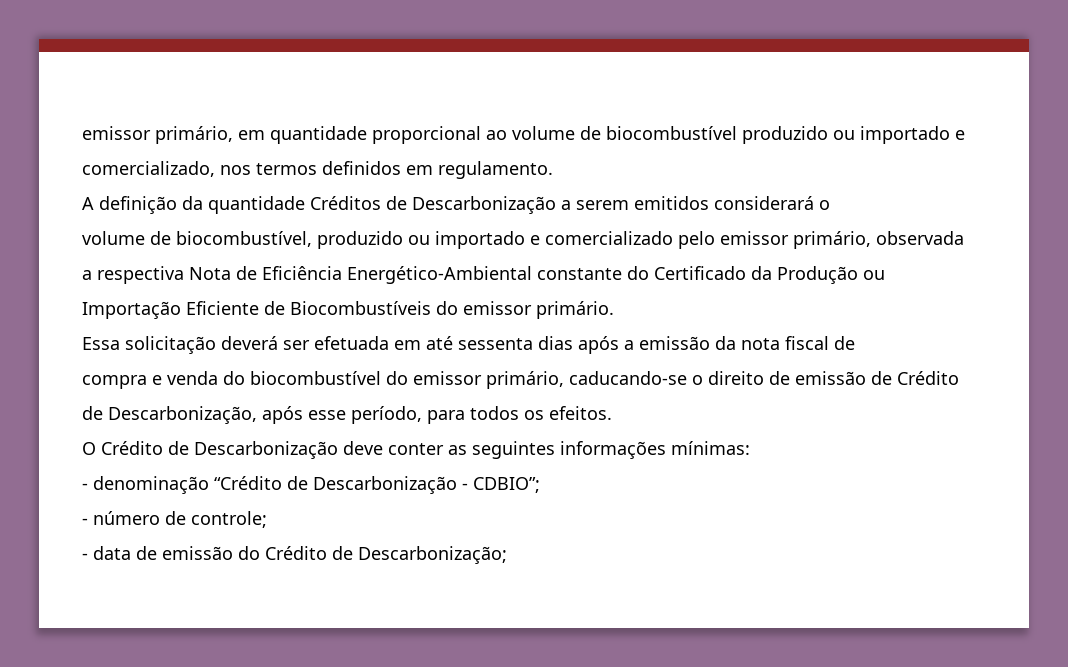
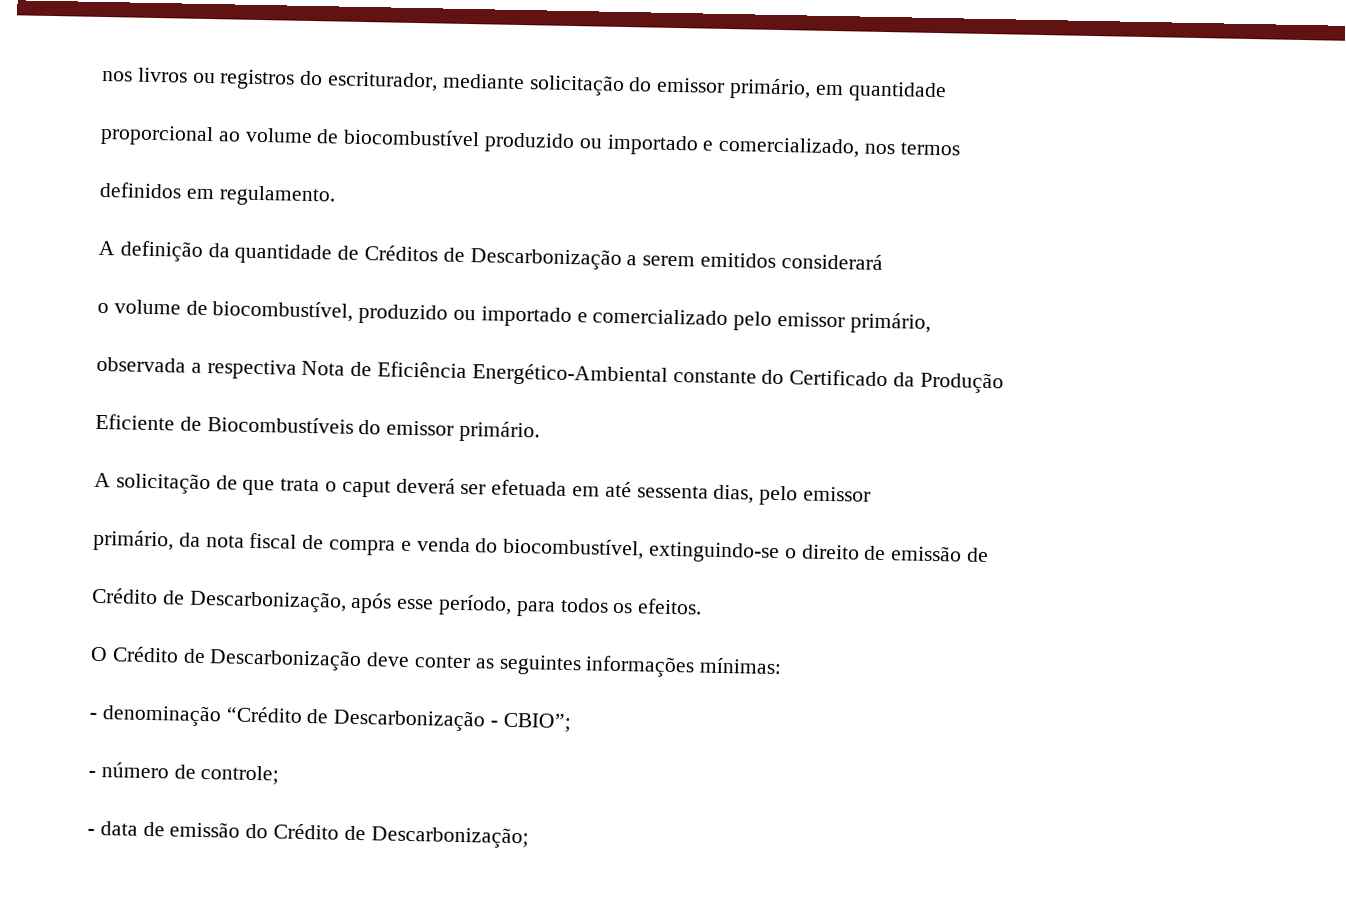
(82, 133) none -> [102,67,653,96] nos livros ou registros do escriturador, mediante solicitação do
(367, 135) none -> (947, 92) //
(965, 135) // -> (715, 145) none
(317, 169) none -> (961, 149) //
(305, 205) none -> [337,245,360,260] de
[819,200,830,210] o // -> [97,302,109,314] // o
(871, 240) none -> (931, 323) //
(964, 238) // -> (186, 364) none
[863,270,885,280] [82,301,181,319] ou // Importação -> (1004, 382) //
[82,336,216,354] Essa solicitação -> [94,472,391,498] A solicitação de que trata o caput
[538,336,710,354] dias após a emissão -> [713,484,872,506] [93,529,174,552] dias, pelo emissor // primário,
(855, 343) // -> (325, 542) none
[250,371,687,389] biocombustível do emissor primário, caducando-se -> [502,537,781,564] biocombustível, extinguindo-se
[897,371,959,385] Crédito // -> [92,587,158,605] // Crédito
[473,477,540,493] CDBIO”; -> [502,712,571,733] CBIO”;

